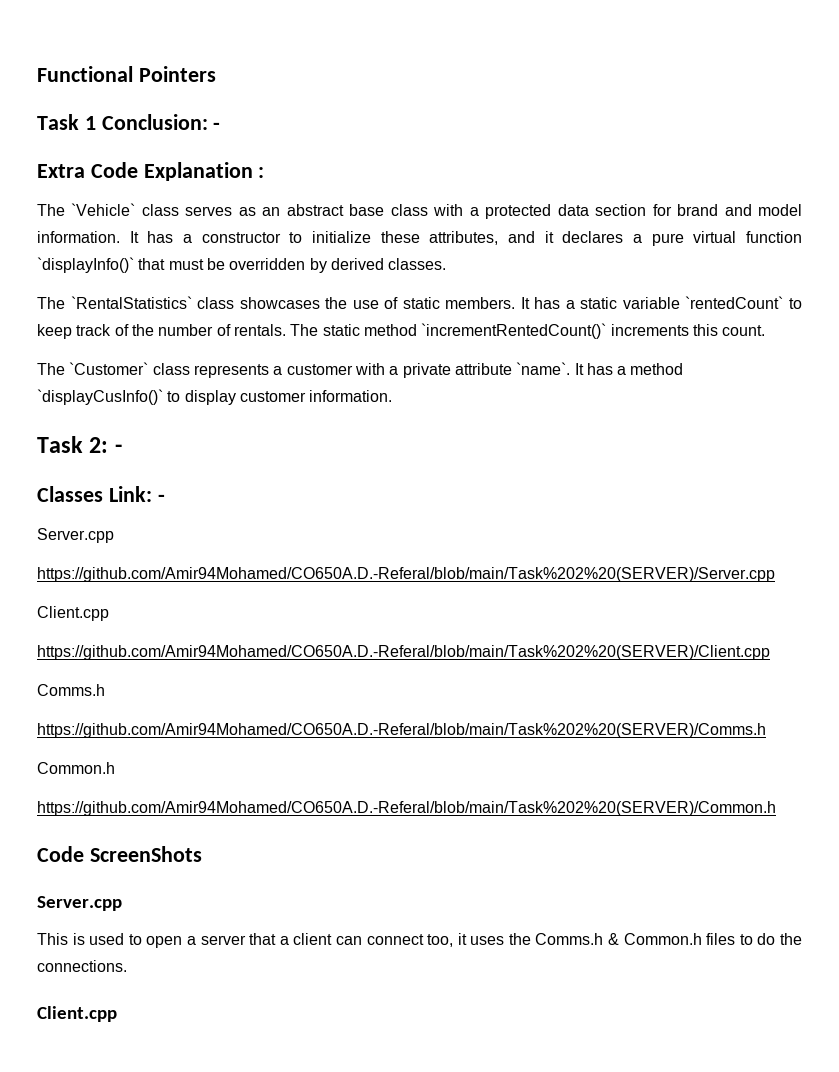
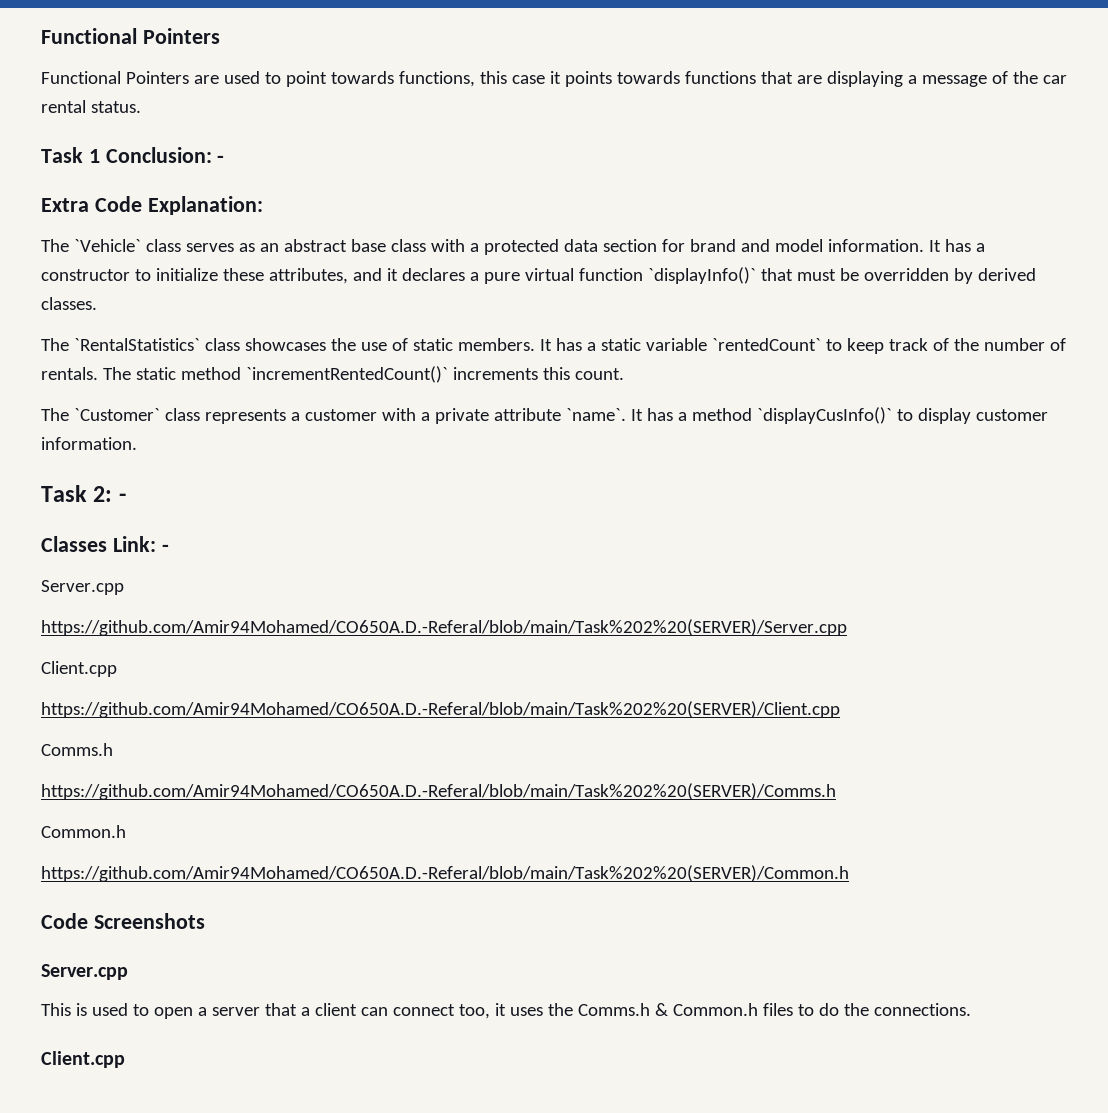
[37,66,216,82] Functional Pointers -> [41,28,220,44] [41,71,1067,87] [41,100,141,113] Functional Pointers // Functional Pointers are used to point towards functions, this case it points towards functions that are displaying a message of the car rental status.
[143,162,265,181] Explanation : -> [147,196,263,215] Explanation:
[89,846,202,862] ScreenShots -> [93,913,205,929] Screenshots

